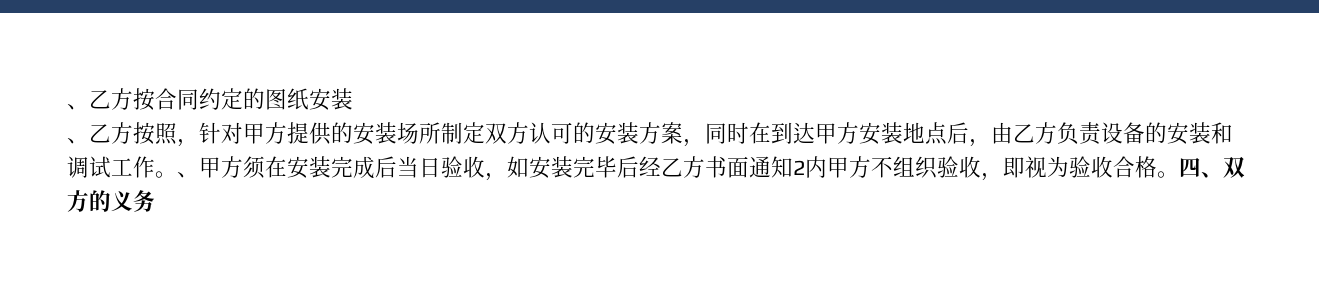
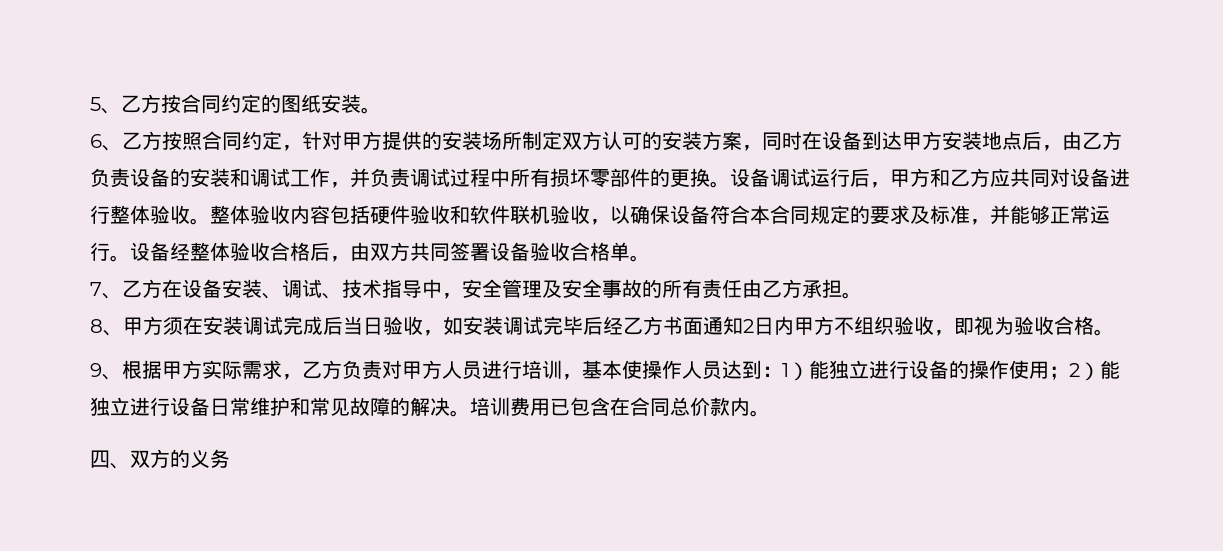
(67, 107) none -> [90,97,101,111] 5
(353, 99) // -> [361,107,381,114] [90,134,102,148] 。 // 6
(177, 134) none -> [202,131,282,150] 合同约定
(771, 133) none -> [822,131,862,150] 设备
[155,171,177,178] 。 -> [330,168,1130,188] [90,205,1110,225] [90,242,650,262] [90,279,862,299] [90,319,103,333] ，并负责调试过程中所有损坏零部件的更换。设备调试运行后，甲方和乙方应共同对设备进行整体验收。整体验收内容包括硬件验收和软件联机验收，以确保设备符合本合同规定的要求及标准，并能够正常运行。设备经整体验收合格后，由双方共同签署设备验收合格单。 // 7、乙方在设备安装、调试、技术指导中，安全管理及安全事故的所有责任由乙方承担。 // 8
(331, 167) none -> [243,316,283,335] 调试
(573, 167) none -> [503,316,543,335] 调试
(805, 167) none -> [754,317,774,335] 日
(1179, 174) none -> [90,360,1120,381] [90,397,770,417] // 9、根据甲方实际需求，乙方负责对甲方人员进行培训，基本使操作人员达到：1）能独立进行设备的操作使用；2）能独立进行设备日常维护和常见故障的解决。培训费用已包含在合同总价款内。 //

